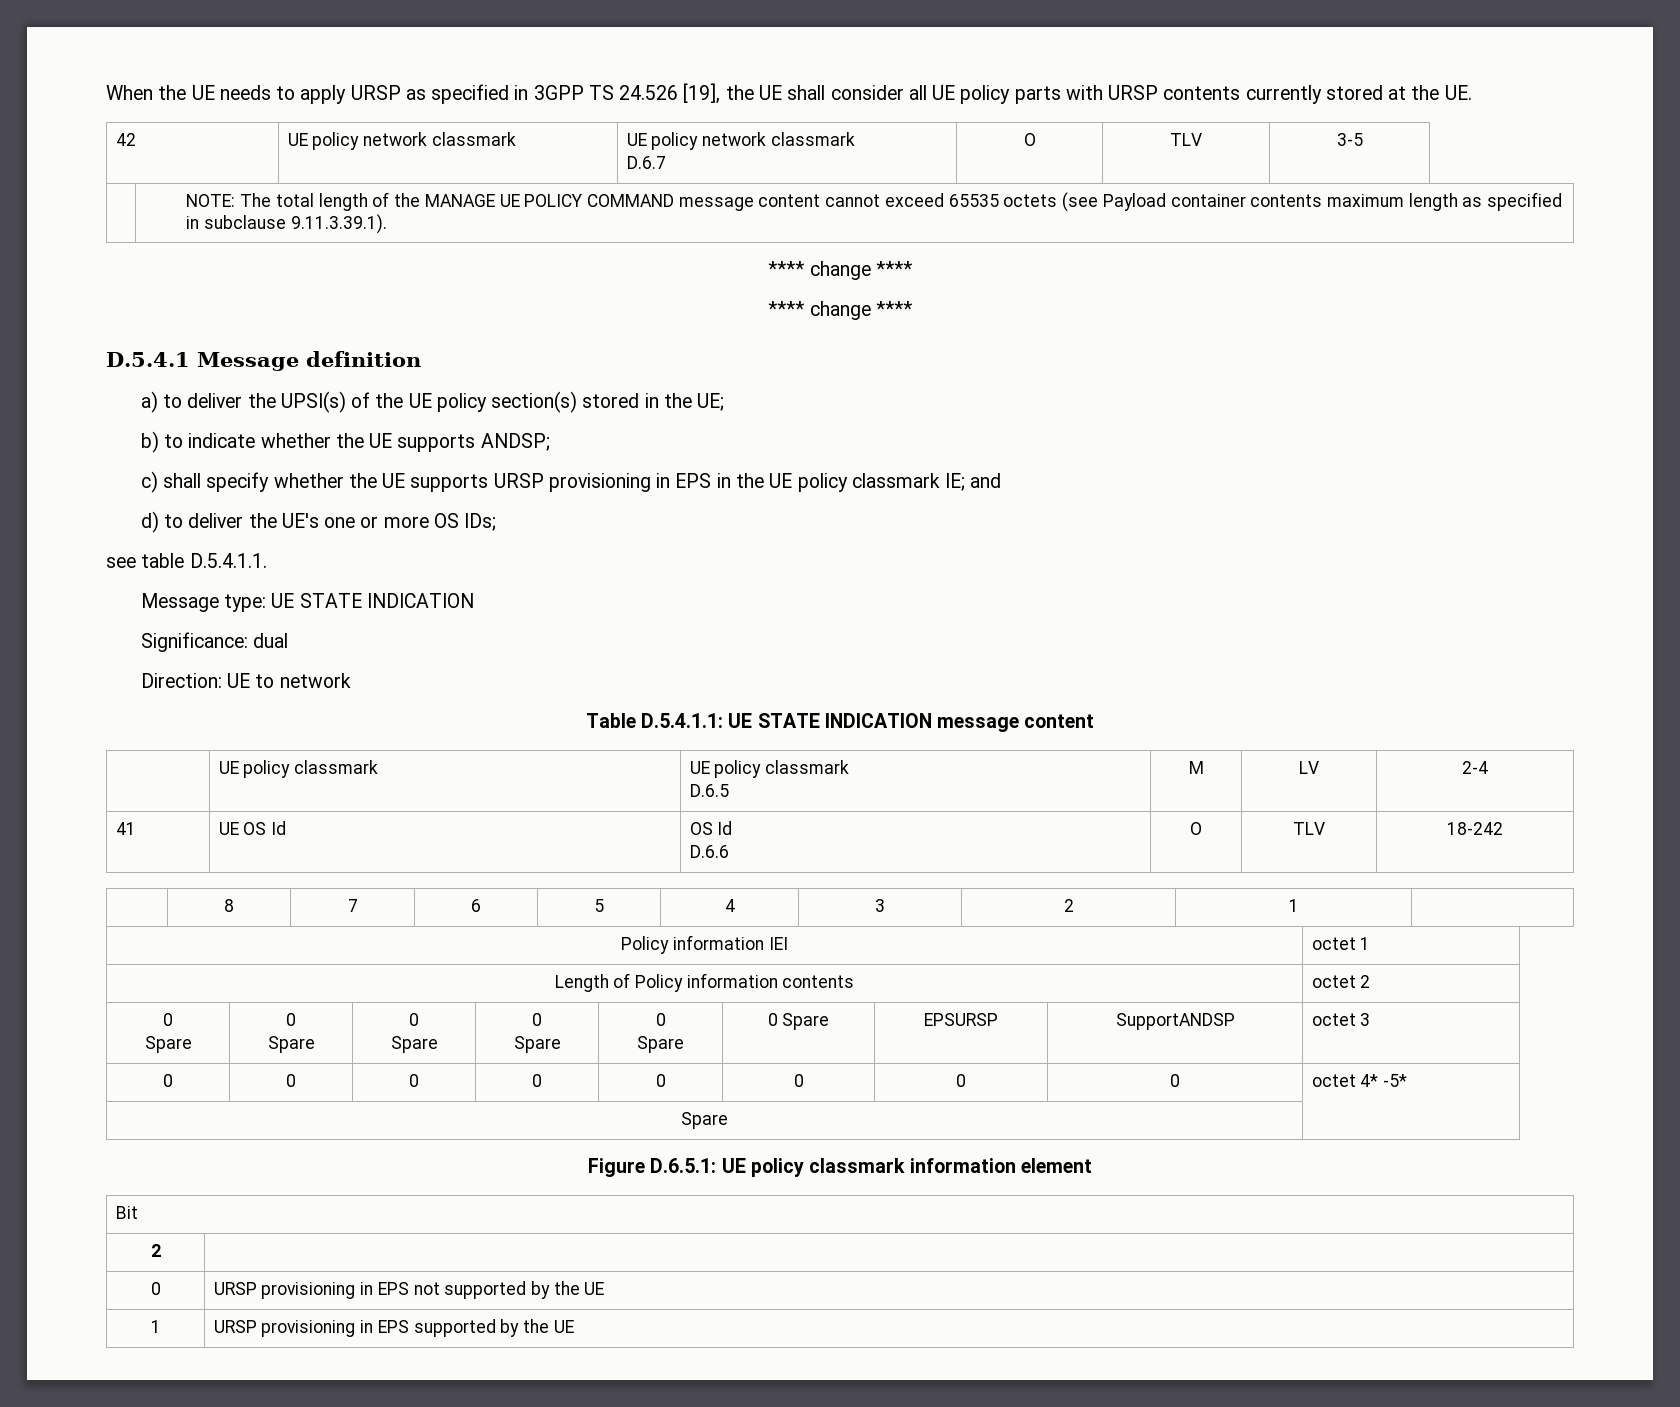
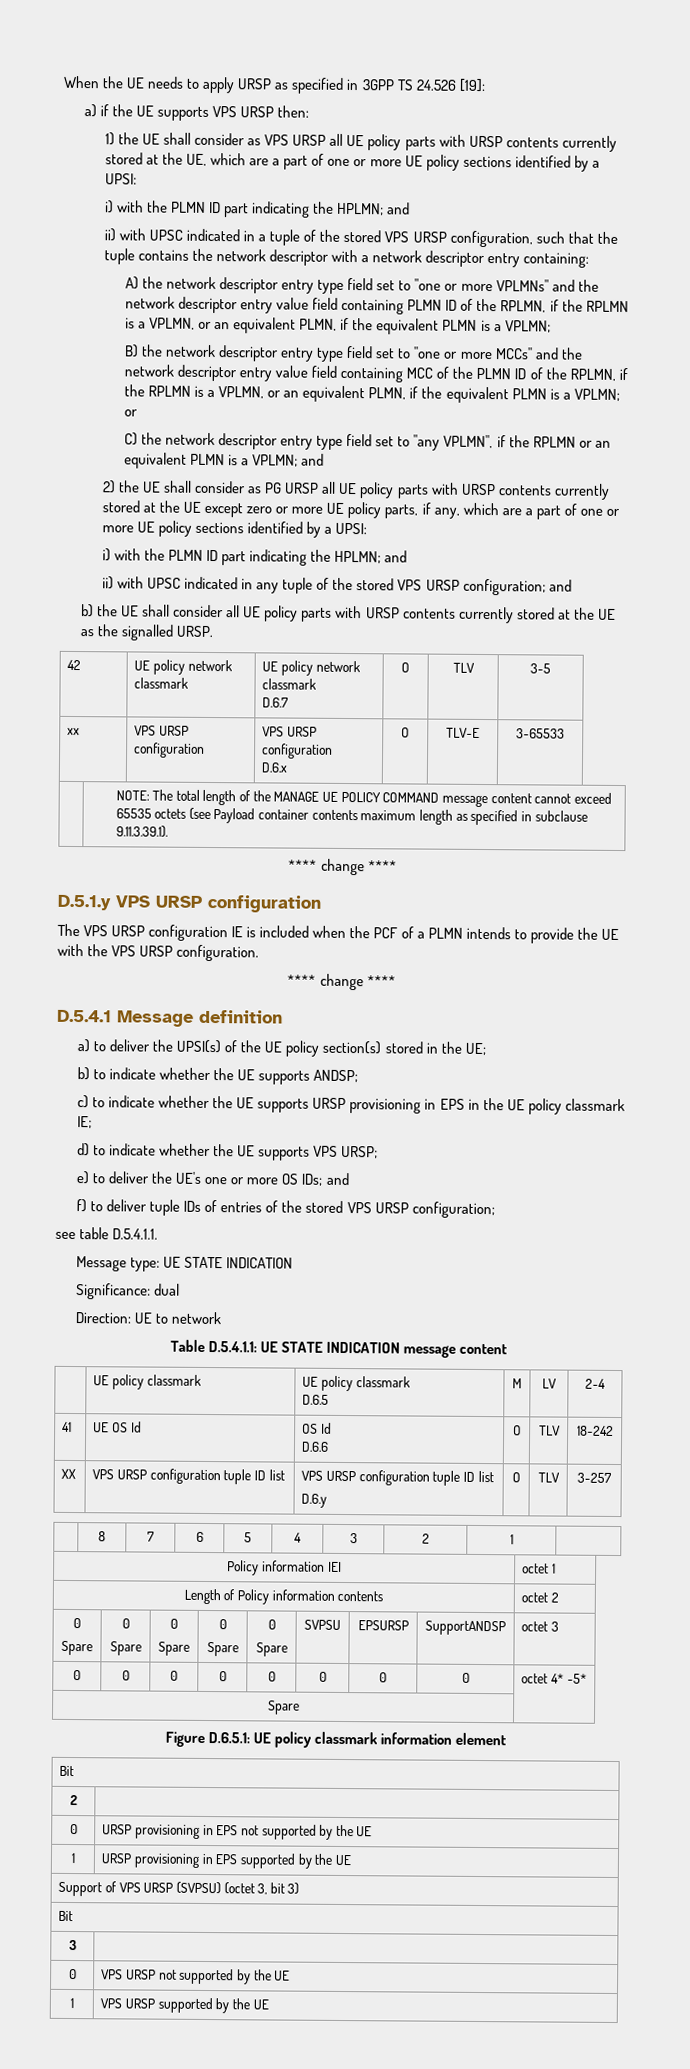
[683,83,721,104] [19], -> [458,78,486,93] [83,104,310,121] [104,132,617,152] [104,152,600,172] [104,173,137,185] [104,200,411,218] [103,228,618,248] [103,248,590,268] [124,276,599,294] [124,296,629,315] [124,317,551,335] [123,344,583,362] [123,364,628,383] [123,384,620,404] [123,409,138,417] [123,432,611,451] [123,452,325,469] [101,480,610,500] [101,500,620,520] [101,520,368,538] [101,548,408,566] [101,576,572,596] [80,604,94,618] [19]: // a) if the UE supports VPS URSP then: // 1) the UE shall consider as VPS URSP all UE policy parts with URSP contents currently stored at the UE, which are a part of one or more UE policy sections identified by a UPSI: // i) with the PLMN ID part indicating the HPLMN; and // ii) with UPSC indicated in a tuple of the stored VPS URSP configuration, such that the tuple contains the network descriptor with a network descriptor entry containing: // A) the network descriptor entry type field set to "one or more VPLMNs" and the network descriptor entry value field containing PLMN ID of the RPLMN, if the RPLMN is a VPLMN, or an equivalent PLMN, if the equivalent PLMN is a VPLMN; // B) the network descriptor entry type field set to "one or more MCCs" and the network descriptor entry value field containing MCC of the PLMN ID of the RPLMN, if the RPLMN is a VPLMN, or an equivalent PLMN, if the equivalent PLMN is a VPLMN; or // C) the network descriptor entry type field set to "any VPLMN", if the RPLMN or an equivalent PLMN is a VPLMN; and // 2) the UE shall consider as PG URSP all UE policy parts with URSP contents currently stored at the UE except zero or more UE policy parts, if any, which are a part of one or more UE policy sections identified by a UPSI: // i) with the PLMN ID part indicating the HPLMN; and // ii) with UPSC indicated in any tuple of the stored VPS URSP configuration; and // b)
[1444,85,1472,100] UE. -> [597,608,616,620] [79,624,214,641] UE as the signalled URSP.
(1363, 139) none -> [67,727,81,736] [134,725,189,736] [134,742,206,758] [262,726,317,737] [262,743,334,759] [261,762,288,773] [401,727,410,738] [446,727,481,738] [516,728,565,739] // xx | VPS URSP configuration | VPS URSP configuration // D.6.x | O | TLV-E | 3-65533
(912, 268) none -> [57,894,322,913] [57,923,619,944] [57,943,260,962] // D.5.1.y VPS URSP configuration // The VPS URSP configuration IE is included when the PCF of a PLMN intends to provide the UE with the VPS URSP configuration.
[163,472,270,492] shall specify -> [92,1095,156,1108] to indicate
[970,473,1002,488] and -> (92, 1122) none
(184, 521) none -> [109,1143,379,1161] [75,1171,106,1185] indicate whether the UE supports VPS URSP; // e) to
(497, 522) none -> [325,1172,349,1186] [75,1199,495,1219] and // f) to deliver tuple IDs of entries of the stored VPS URSP configuration;
(1503, 828) none -> [61,1468,77,1480] [92,1468,285,1485] [301,1470,494,1486] [301,1493,328,1508] [511,1472,521,1483] [537,1472,560,1483] [577,1472,612,1483] // XX | VPS URSP configuration tuple ID list | VPS URSP configuration tuple ID list // D.6.y | O | TLV | 3-257
[767,1013,830,1030] 0 Spare -> [304,1619,341,1630] SVPSU
(574, 1326) none -> [58,1881,300,1897] [58,1910,74,1922] [68,1939,77,1951] [68,1968,77,1980] [101,1968,291,1985] [69,1998,74,2009] [100,1997,269,2014] // Support of VPS URSP (SVPSU) (octet 3, bit 3) // Bit // 3 | // 0 | VPS URSP not supported by the UE // 1 | VPS URSP supported by the UE

